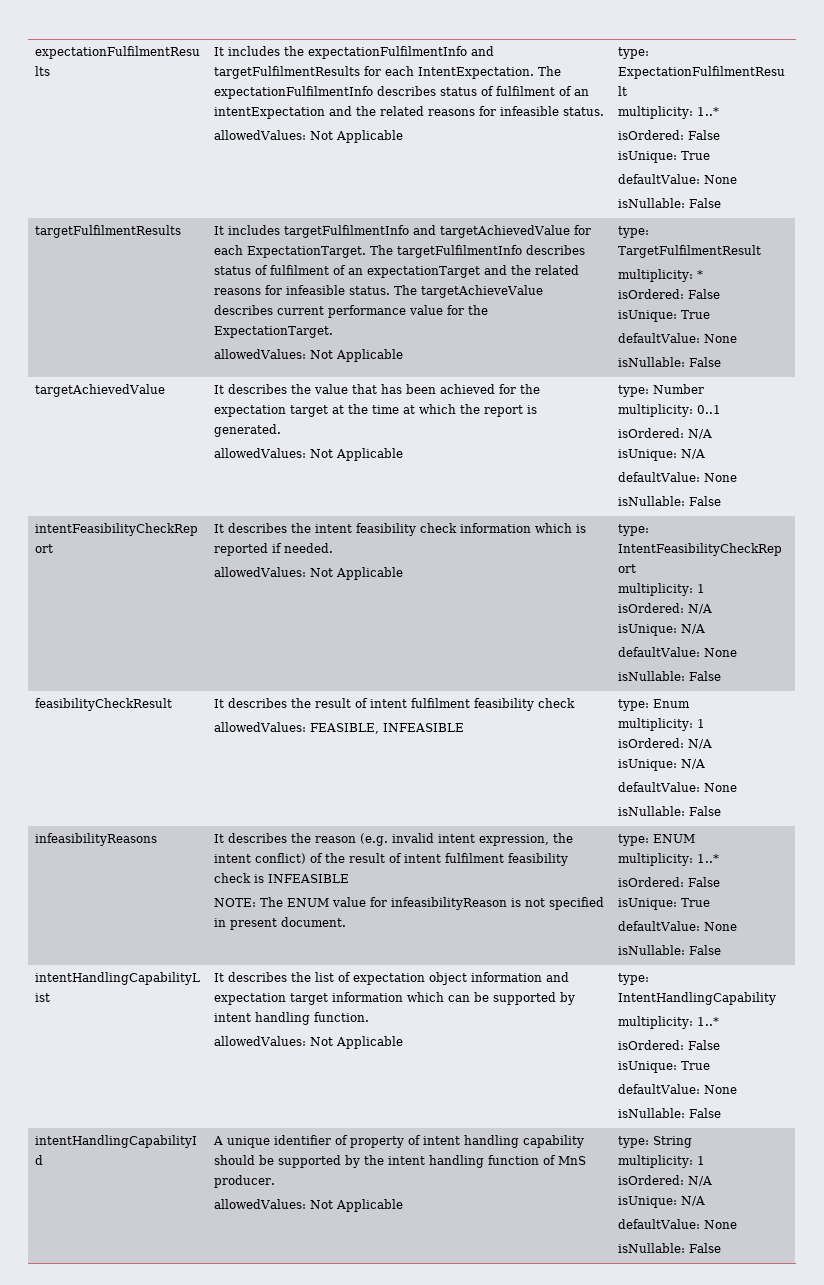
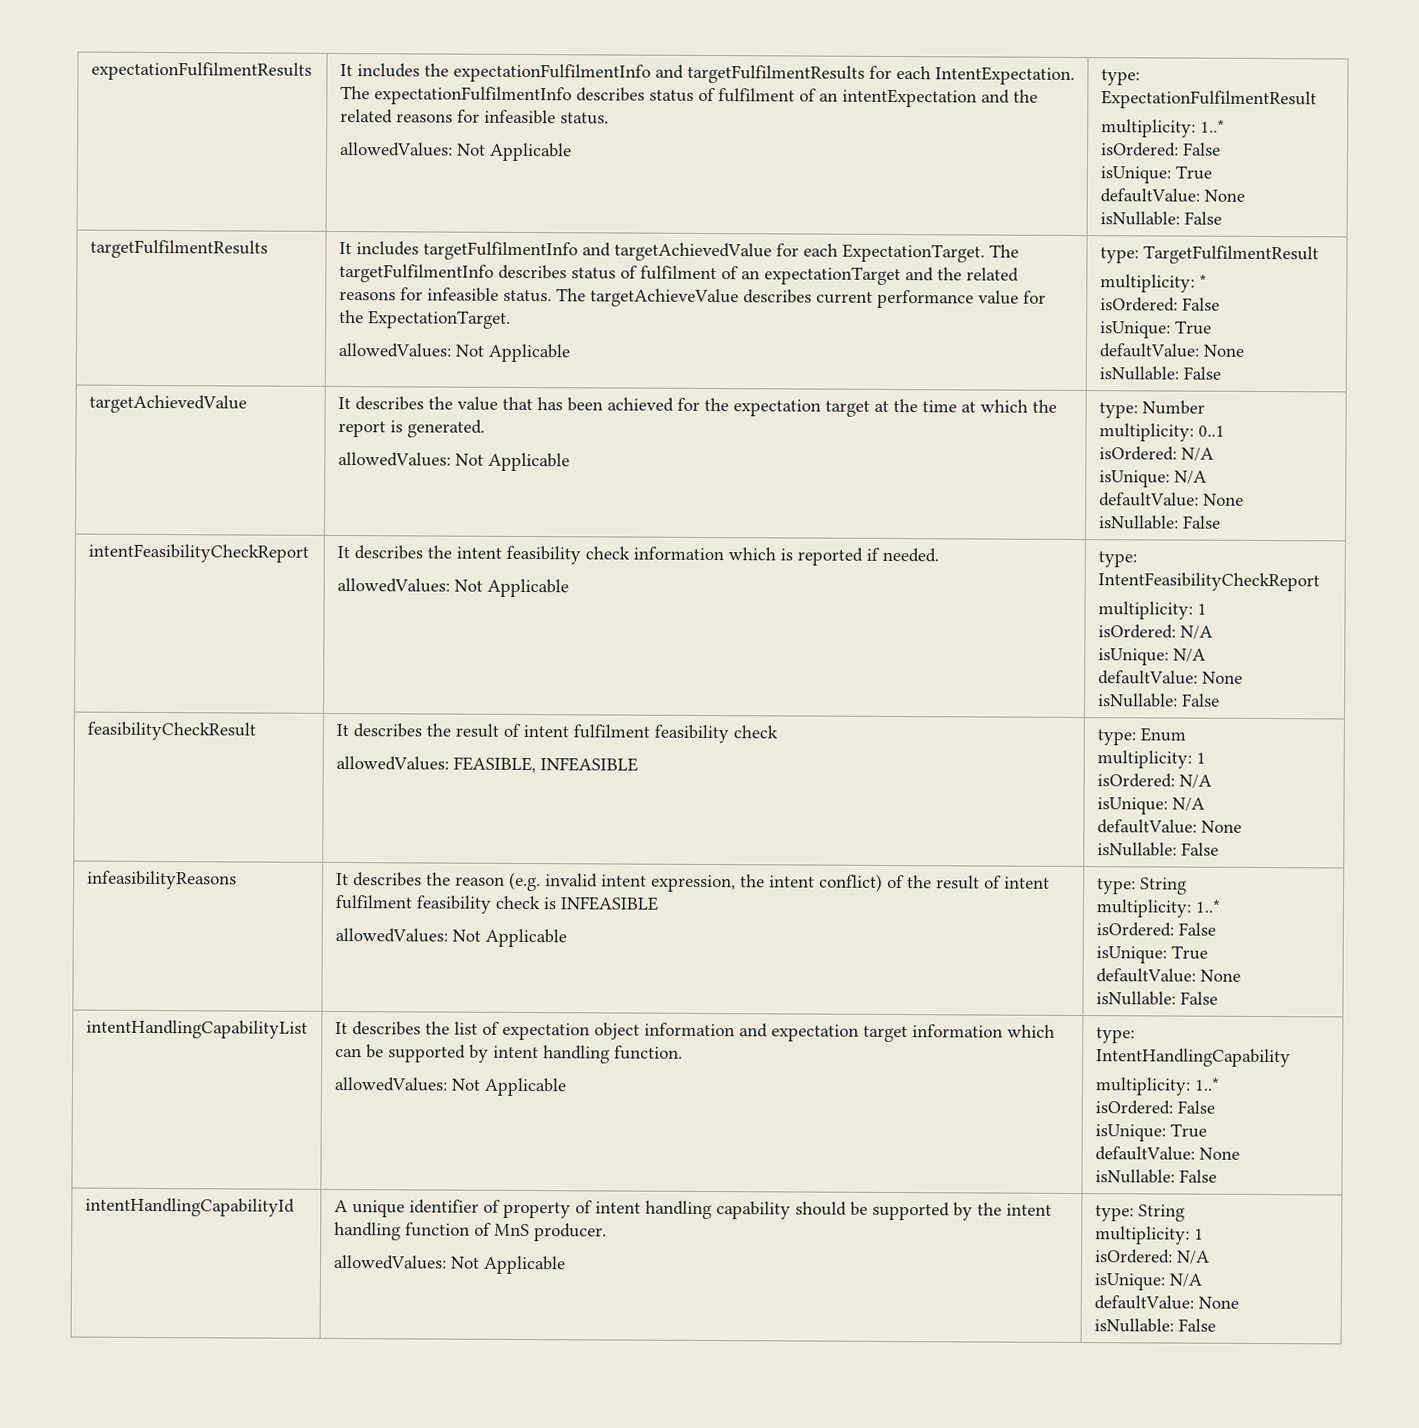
[214,897,605,910] [214,917,347,930] [618,834,696,846] NOTE: The ENUM value for infeasibilityReason is not specified in present document. | type: ENUM -> [334,927,567,948] [1096,877,1187,895] allowedValues: Not Applicable | type: String

